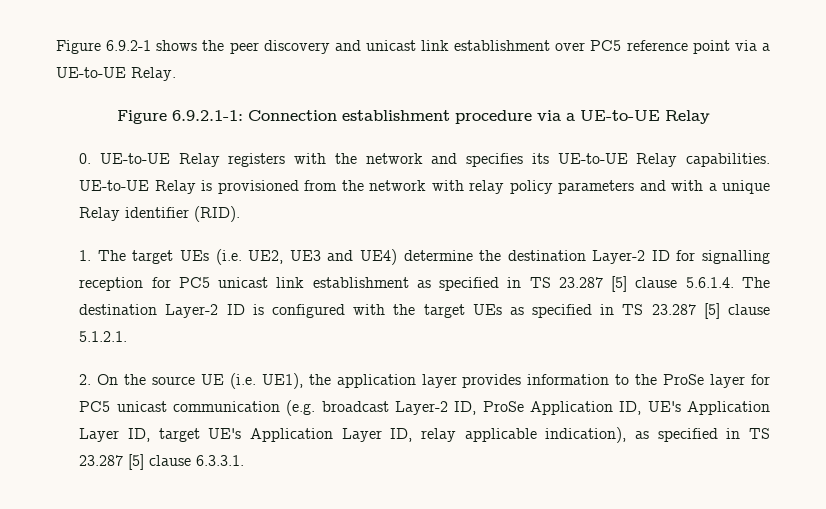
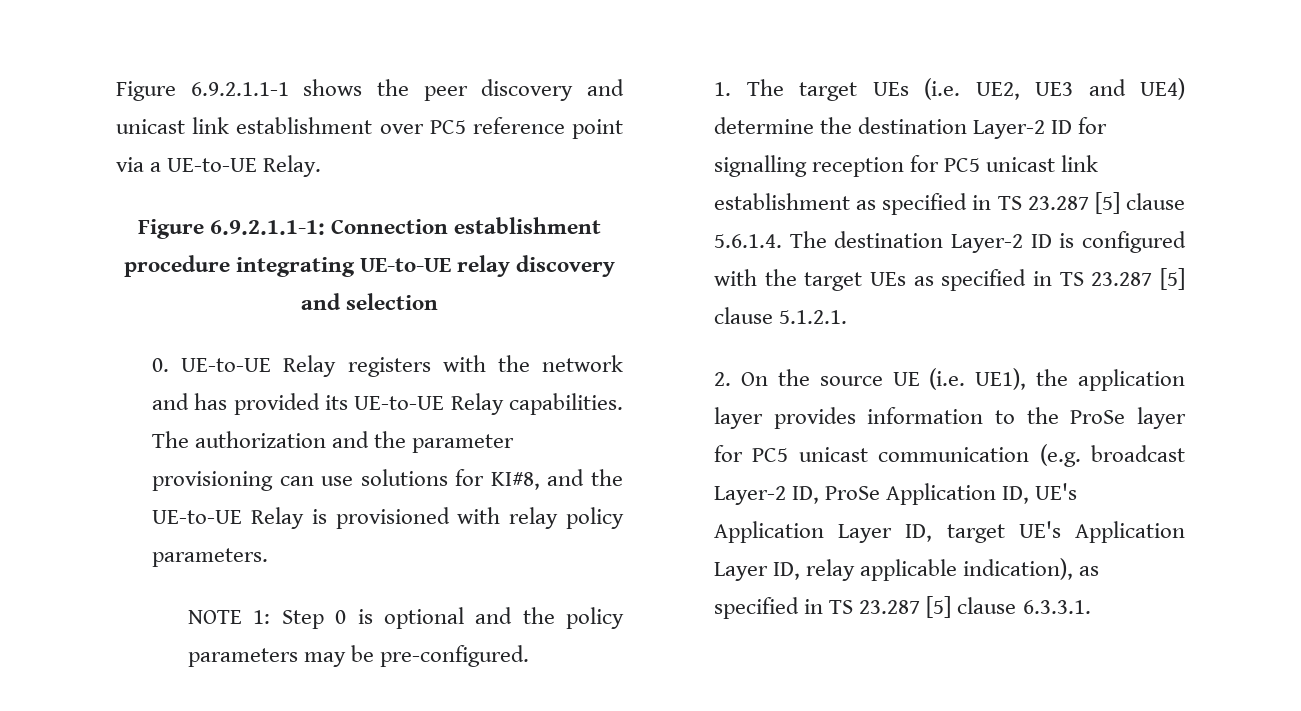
[56,40,152,54] Figure 6.9.2-1 -> [116,81,289,101] Figure 6.9.2.1.1-1
[171,110,243,121] 6.9.2.1-1: -> [209,220,325,235] 6.9.2.1.1-1:
[536,110,710,124] via a UE-to-UE Relay -> [235,255,616,277] [300,293,439,310] integrating UE-to-UE relay discovery and selection
[466,153,524,167] specifies -> [194,393,320,415] has provided
[79,180,771,194] [79,206,241,222] UE-to-UE Relay is provisioned from the network with relay policy parameters and with a unique Relay identifier (RID). -> [152,431,515,453] [152,469,623,491] [152,507,624,529] [152,548,269,567] [188,607,624,629] [188,645,530,667] The authorization and the parameter provisioning can use solutions for KI#8, and the UE-to-UE Relay is provisioned with relay policy parameters. // NOTE 1: Step 0 is optional and the policy parameters may be pre-configured.

